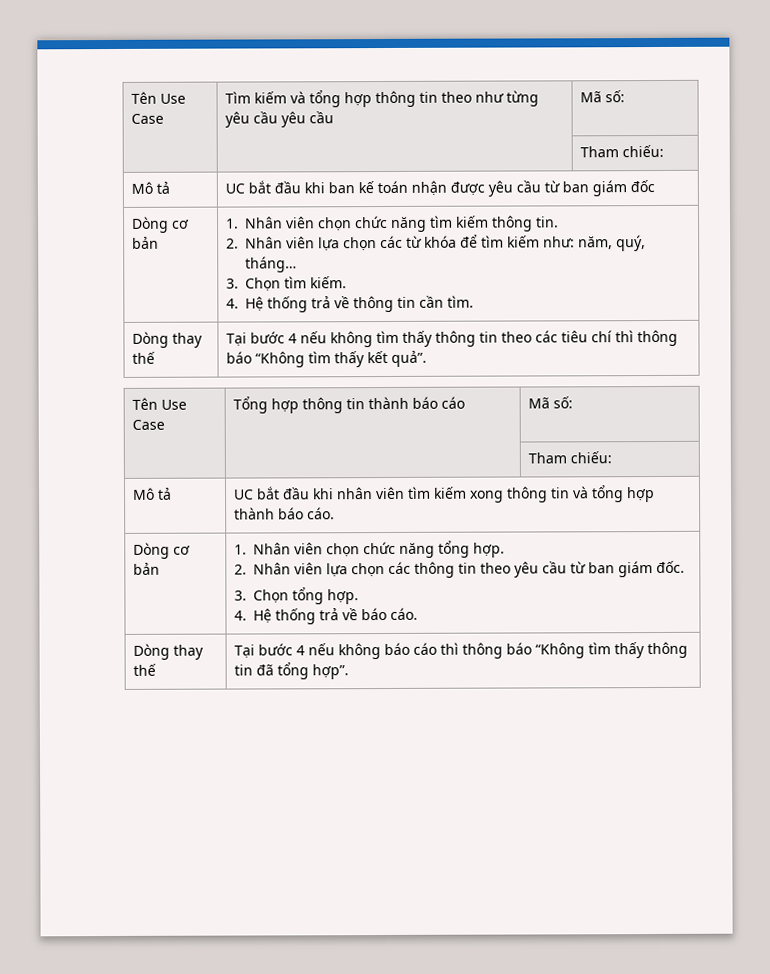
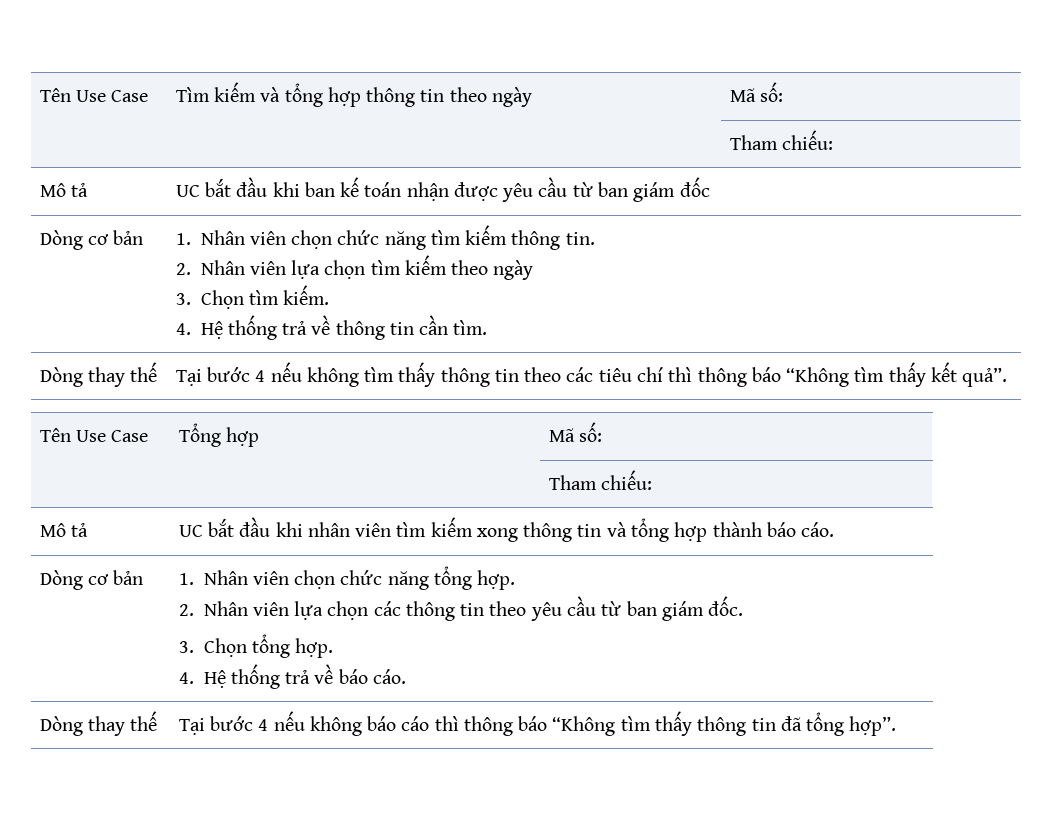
[475,90,540,107] [225,111,335,128] như từng yêu cầu yêu cầu -> [491,87,532,107] ngày
[380,234,647,252] [245,256,298,273] các từ khóa để tìm kiếm như: năm, quý, tháng… -> [370,255,534,280] tìm kiếm theo ngày
[302,396,466,414] thông tin thành báo cáo -> (260, 437) none

